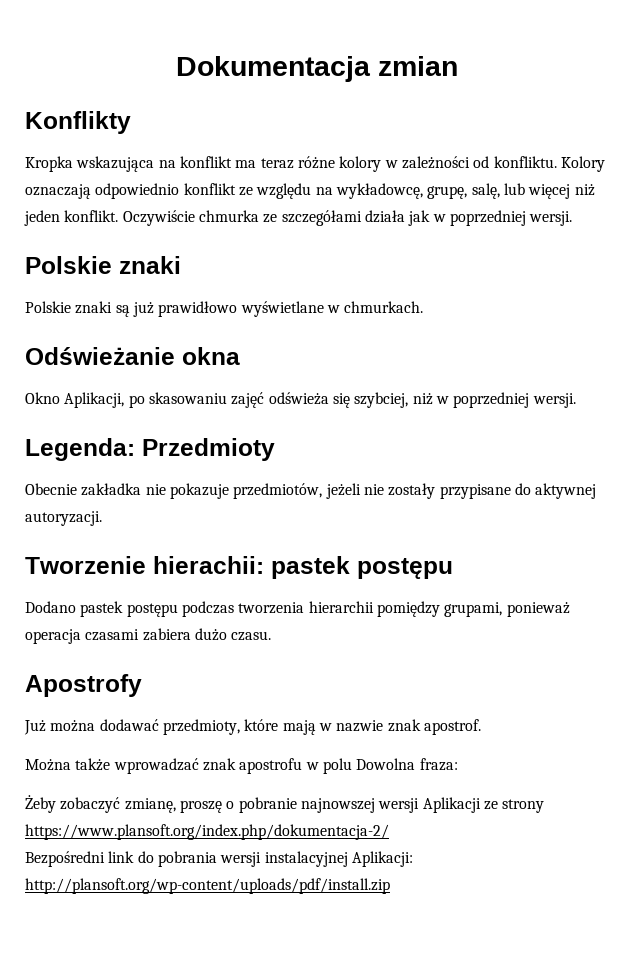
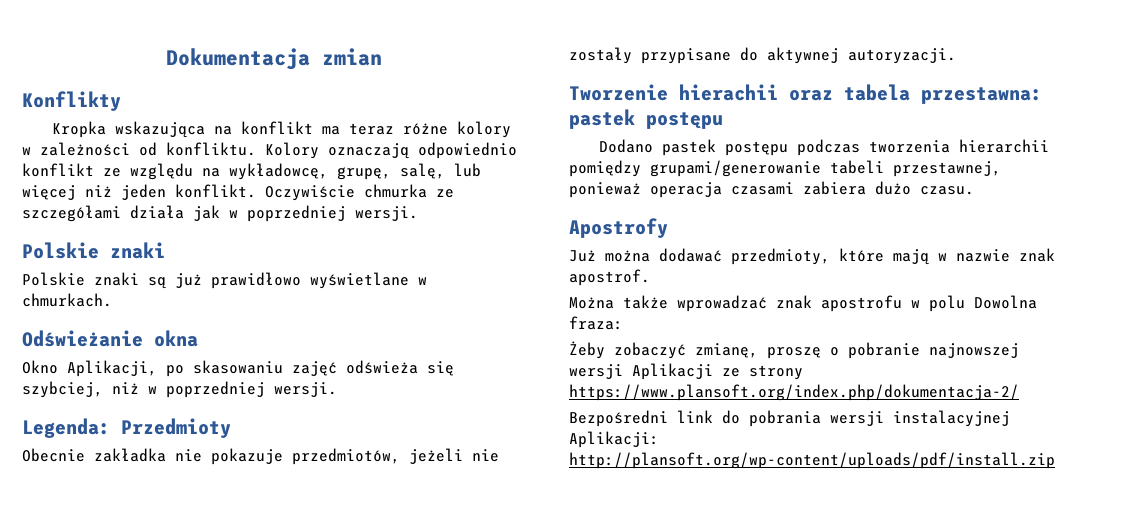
[153,556,264,574] hierachii: -> [679,84,1042,104] hierachii oraz tabela przestawna:
[444,602,503,617] grupami, -> [650,160,1001,177] grupami/generowanie tabeli przestawnej,

